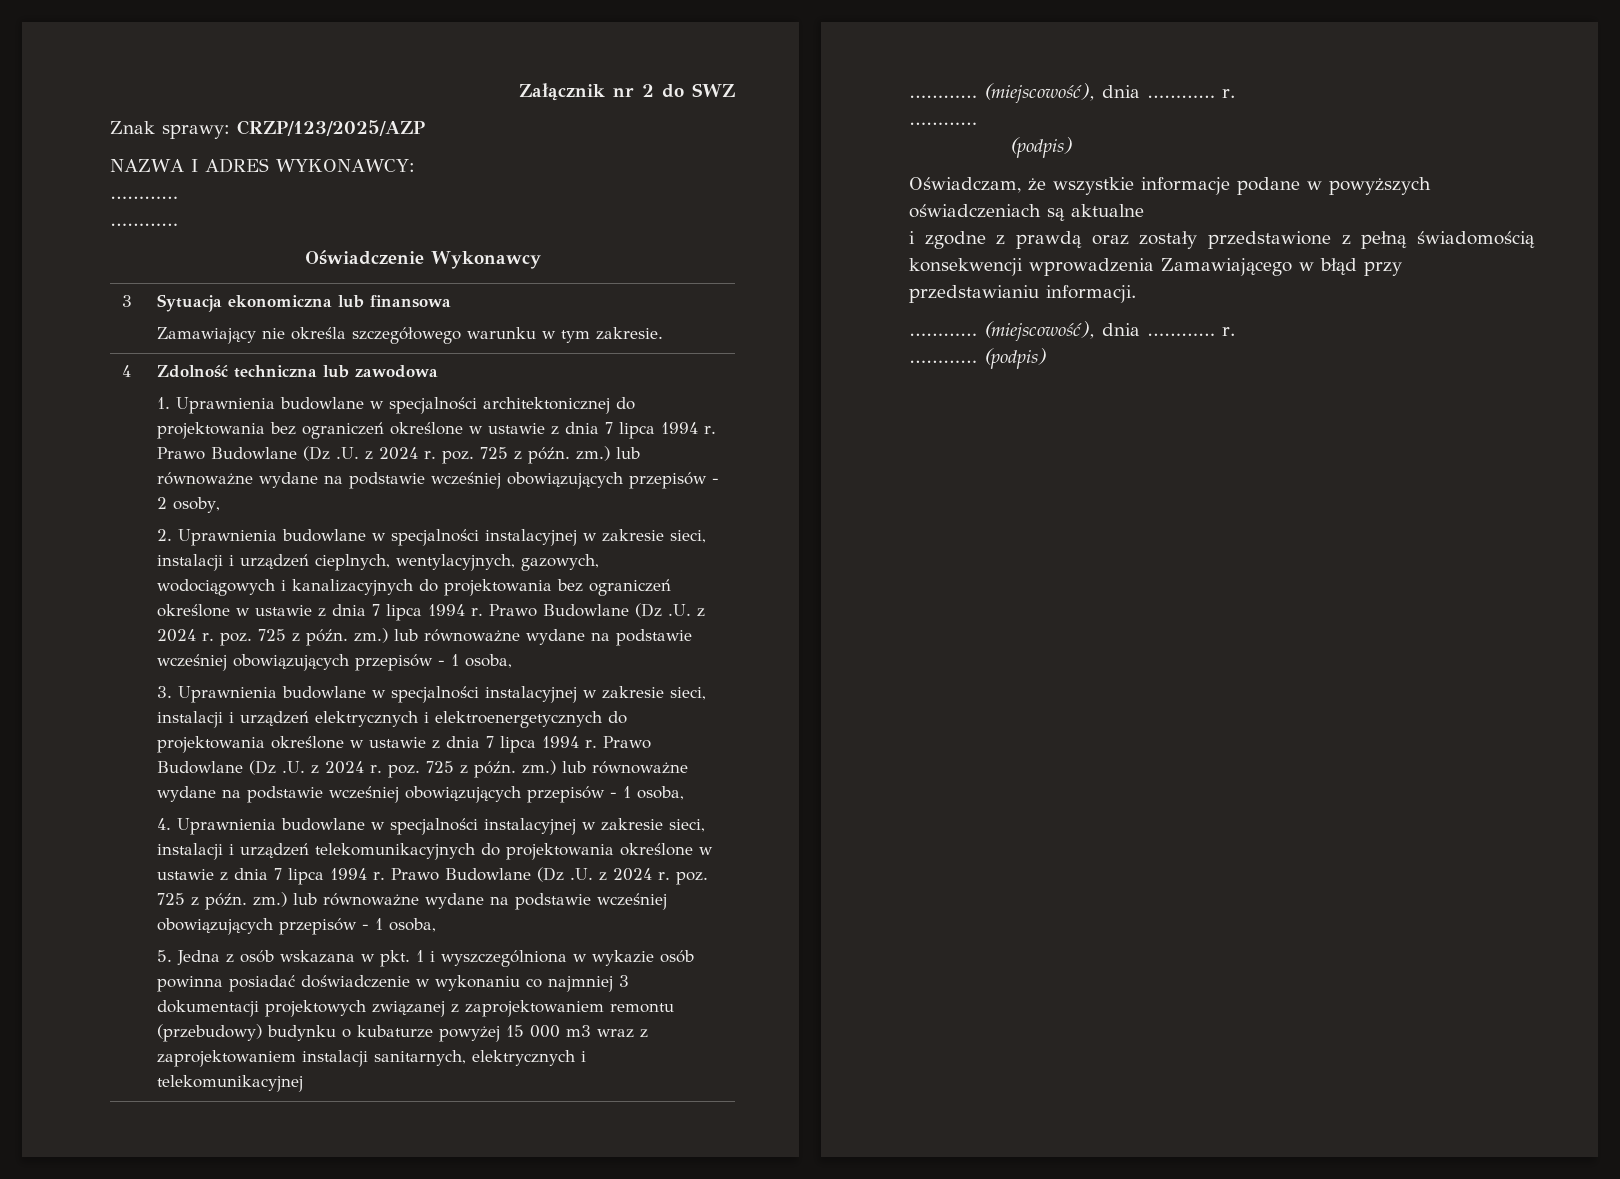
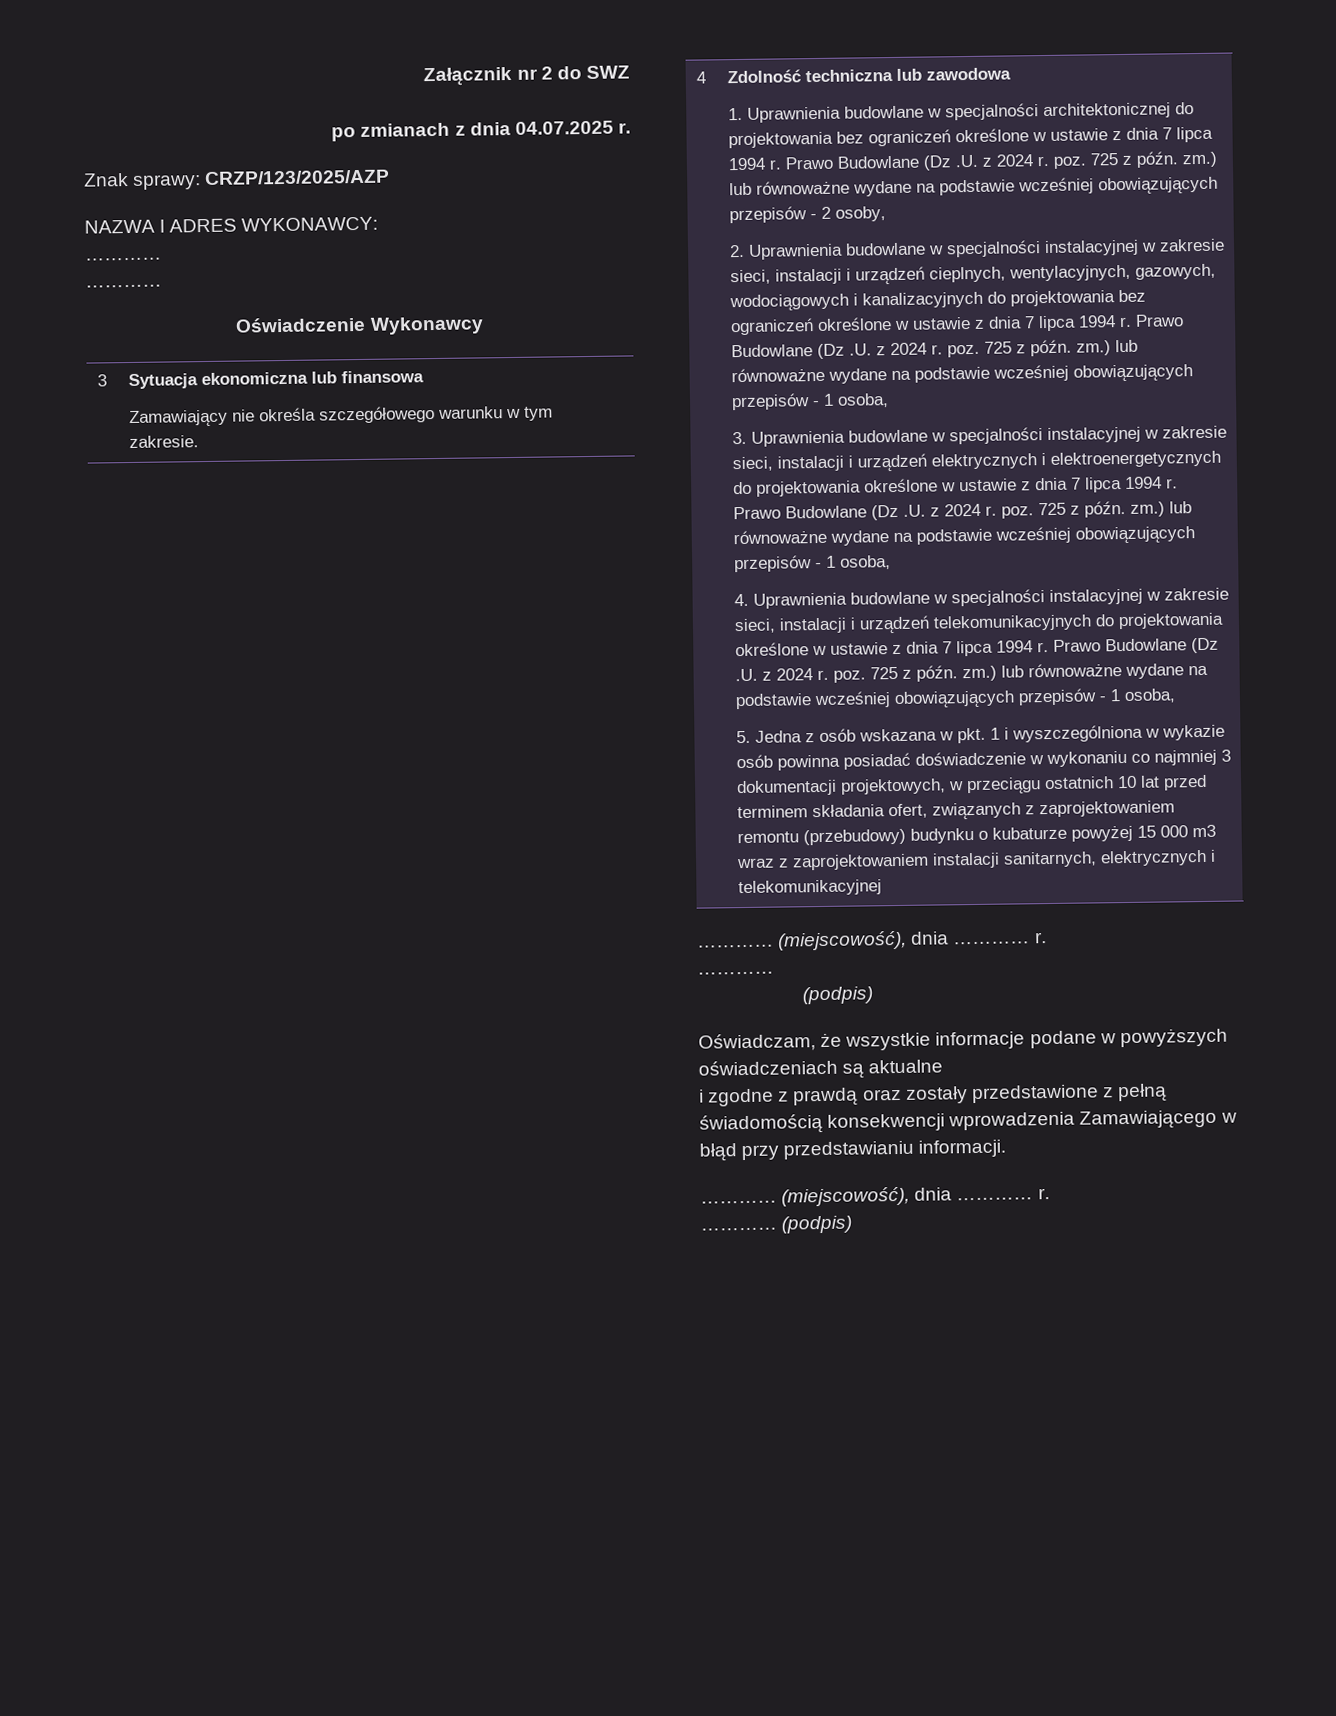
(735, 90) none -> [331,120,631,142] // po zmianach z dnia 04.07.2025 r.
[265,1000,446,1017] projektowych związanej -> [839,774,1207,795] [736,802,1021,820] projektowych, w przeciągu ostatnich 10 lat przed terminem składania ofert, związanych

